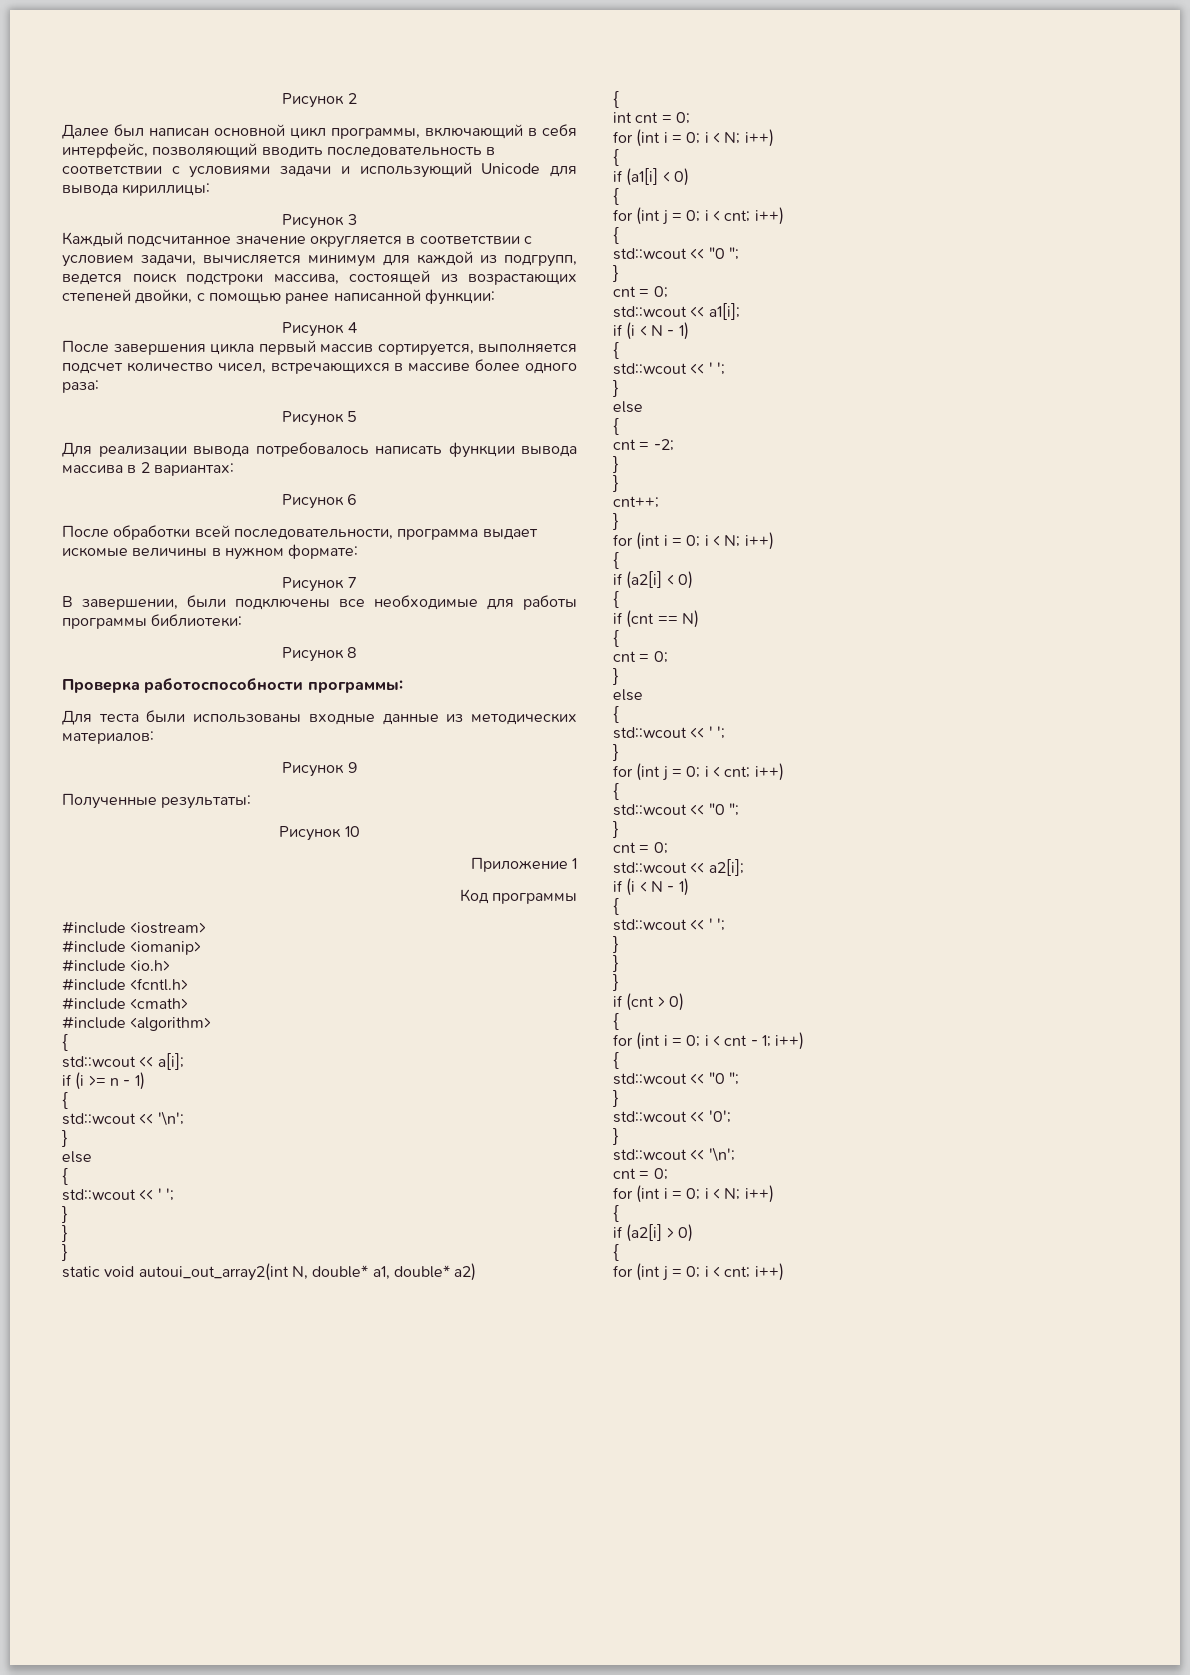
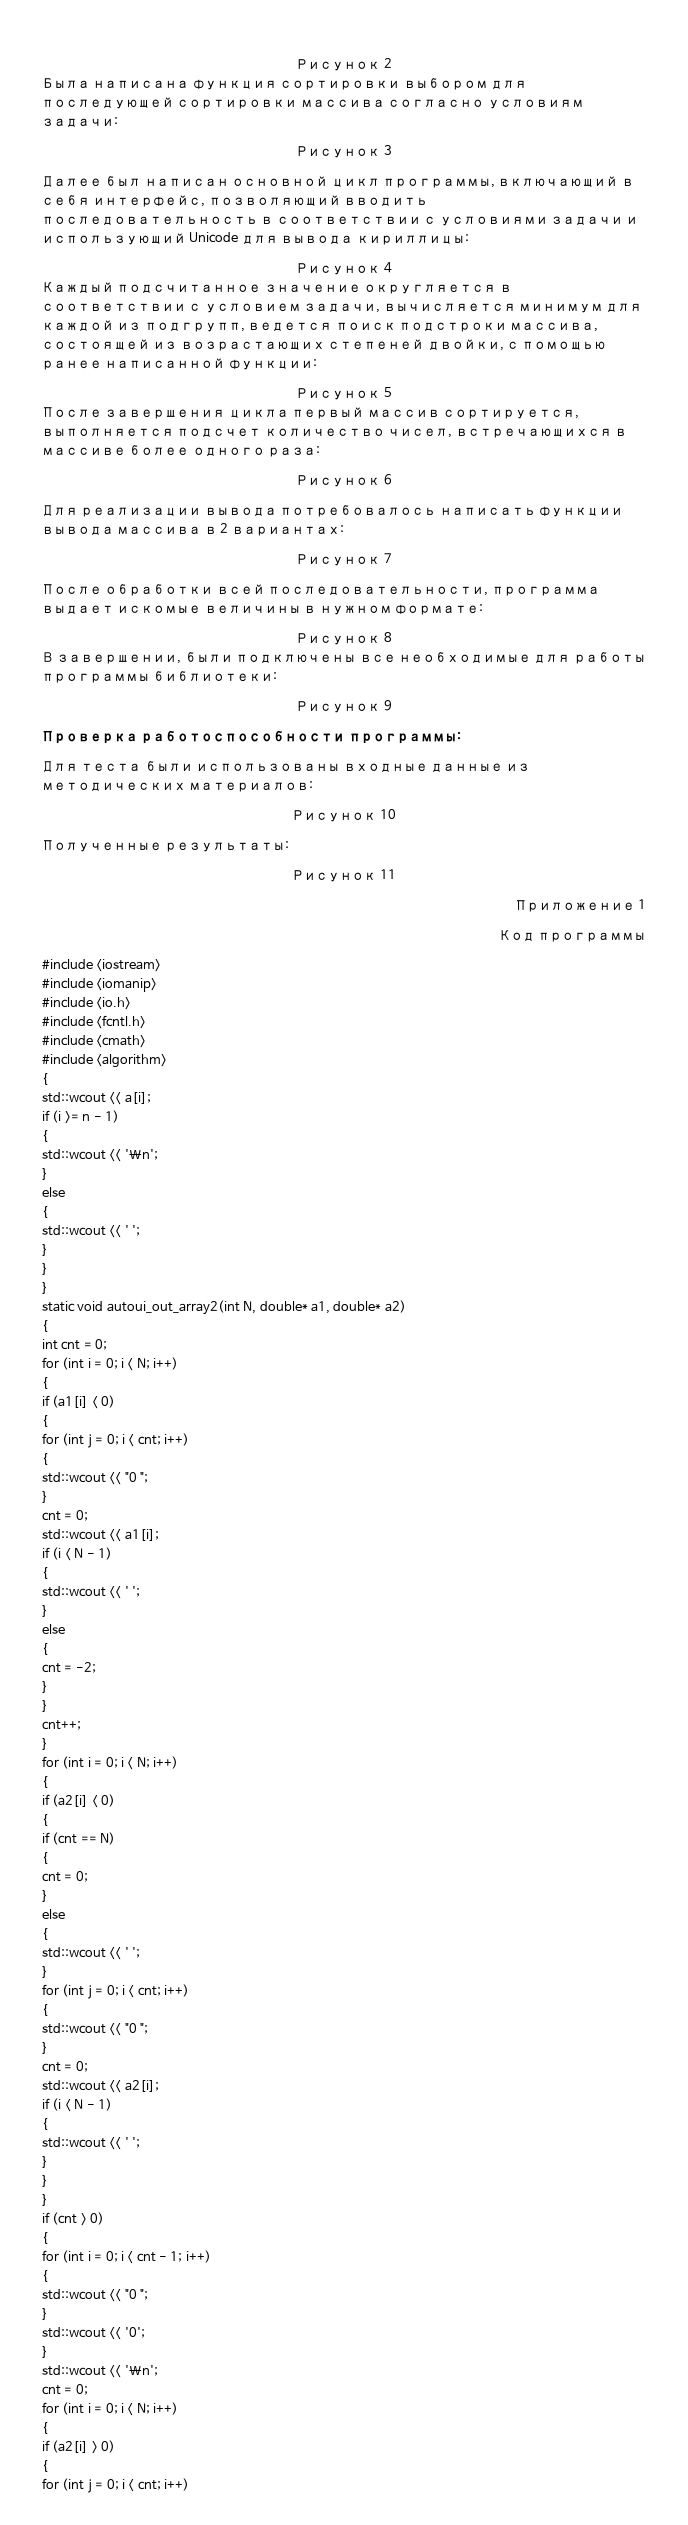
(357, 98) none -> [42,78,527,90] [42,97,584,109] [42,117,118,127] [296,145,392,158] // Была написана функция сортировки выбором для последующей сортировки массива согласно условиям задачи: // Рисунок 3
[347,214,357,225] 3 -> [383,262,392,273] 4
[347,322,357,333] 4 -> [383,387,392,397] 5
[347,411,358,422] 5 -> [383,474,392,485] 6
[347,494,358,505] 6 -> [383,553,392,563] 7
[347,577,357,588] 7 -> [383,632,392,642] 8
[347,647,358,658] 8 -> [383,700,392,711] 9
[347,762,357,773] 9 -> [379,809,396,819] 10
[344,826,360,837] 10 -> [379,869,396,879] 11

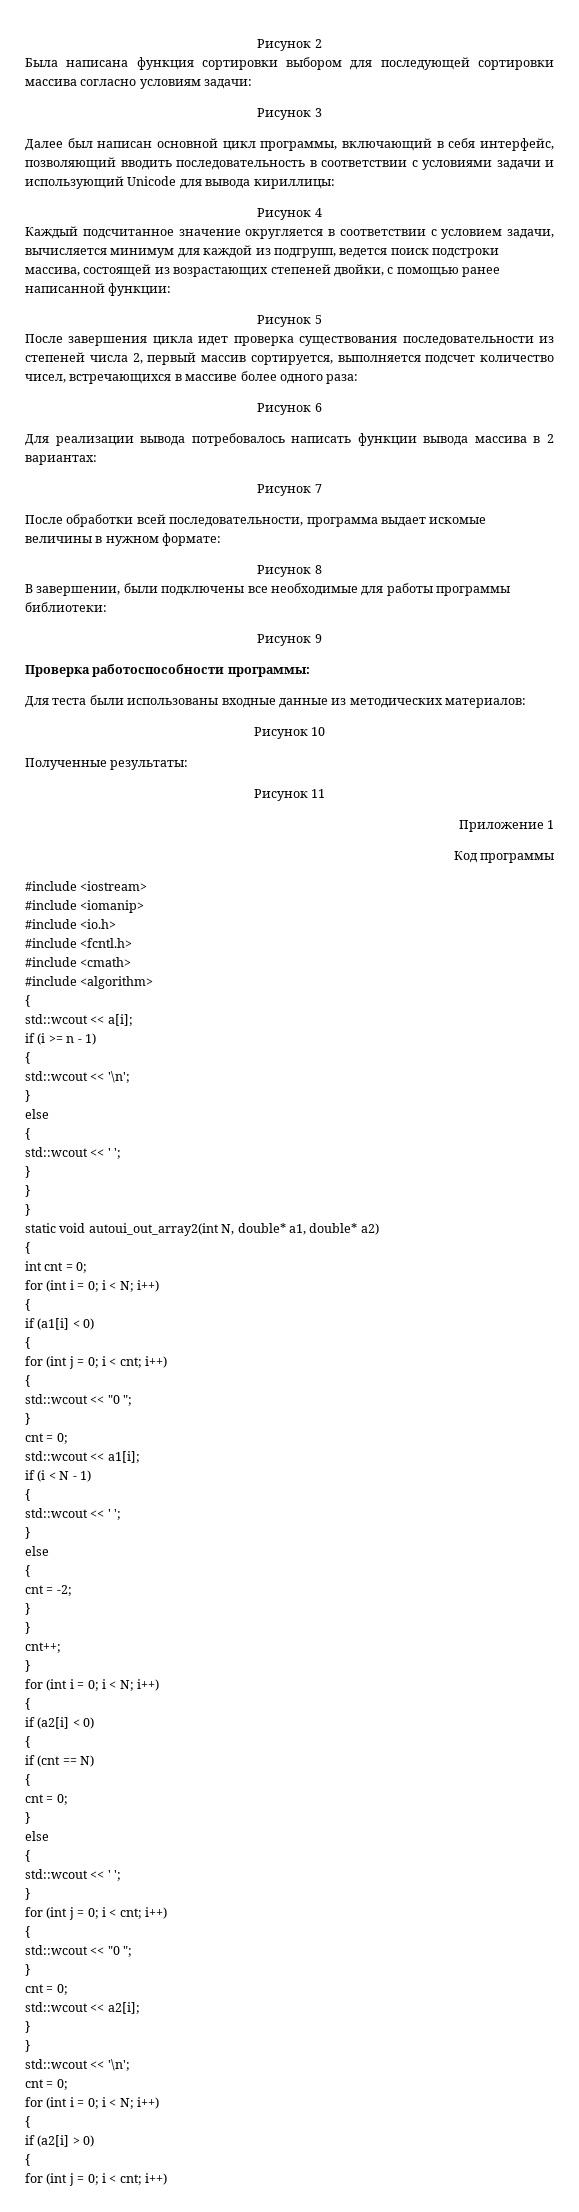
(289, 413) none -> [198,336,554,346] [25,352,143,364] идет проверка существования последовательности из степеней числа 2,
[42,2098,112,2112] [42,2118,48,2130] [42,2137,141,2150] [42,2156,48,2168] [42,2175,48,2187] [42,2194,48,2206] [42,2212,105,2226] [42,2232,48,2244] [42,2250,211,2264] [42,2270,48,2282] [42,2289,149,2302] [42,2308,48,2320] [42,2327,145,2340] if (i < N - 1) // { // std::wcout << ' '; // } // } // } // if (cnt > 0) // { // for (int i = 0; i < cnt - 1; i++) // { // std::wcout << "0 "; // } // std::wcout << '0'; -> [25,2021,30,2033] }

